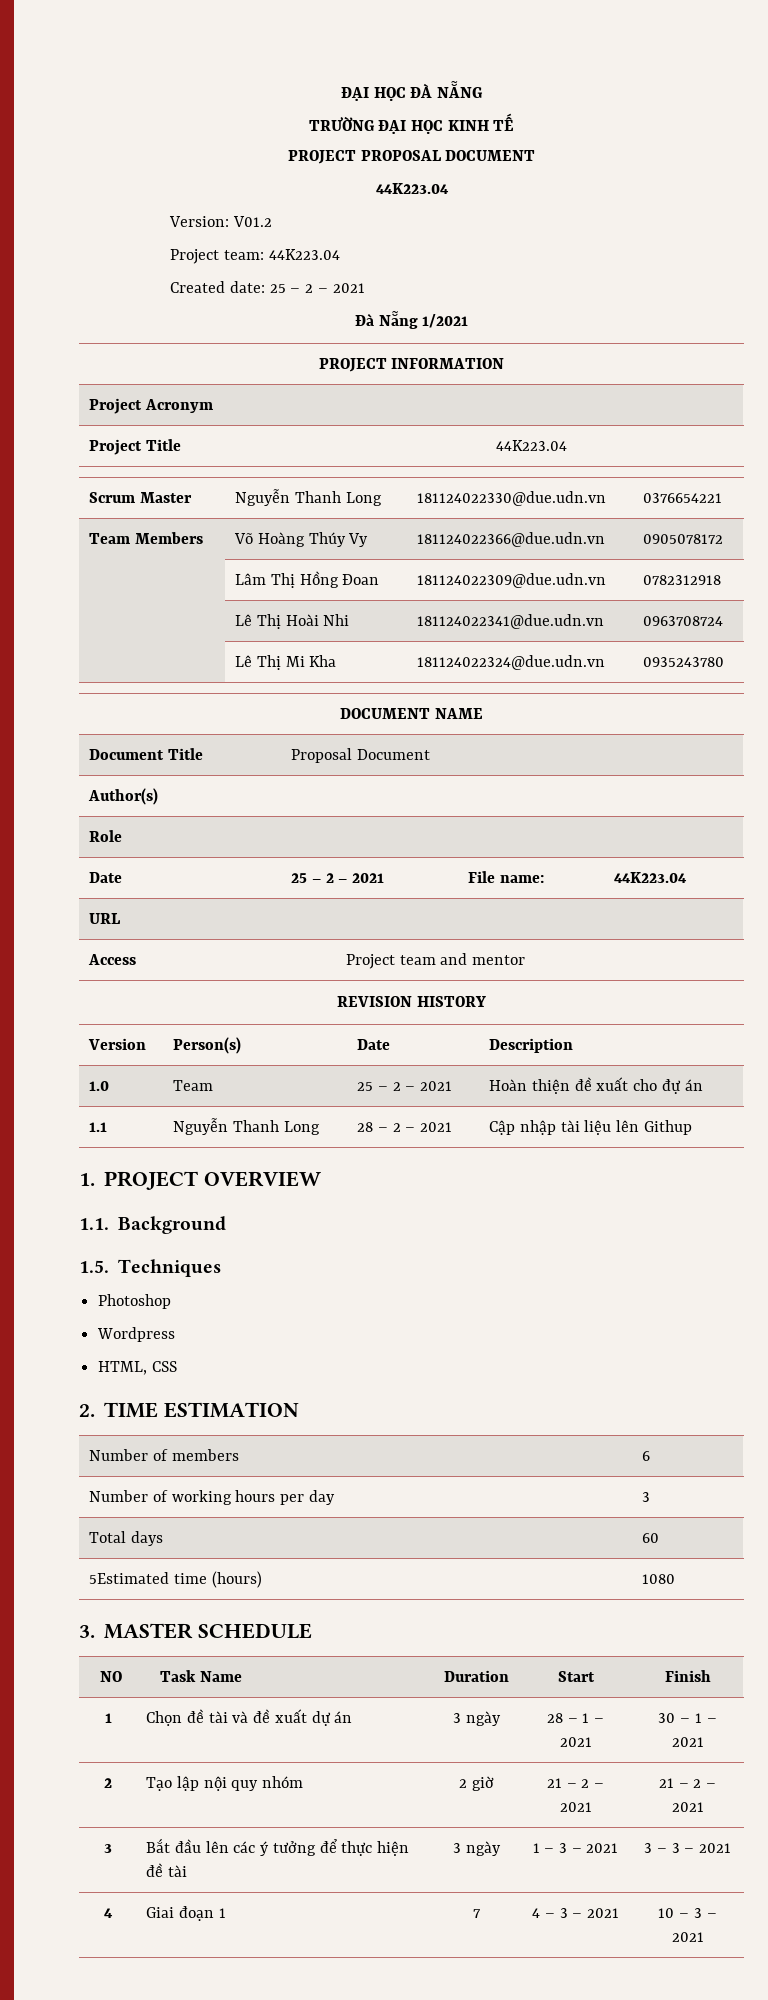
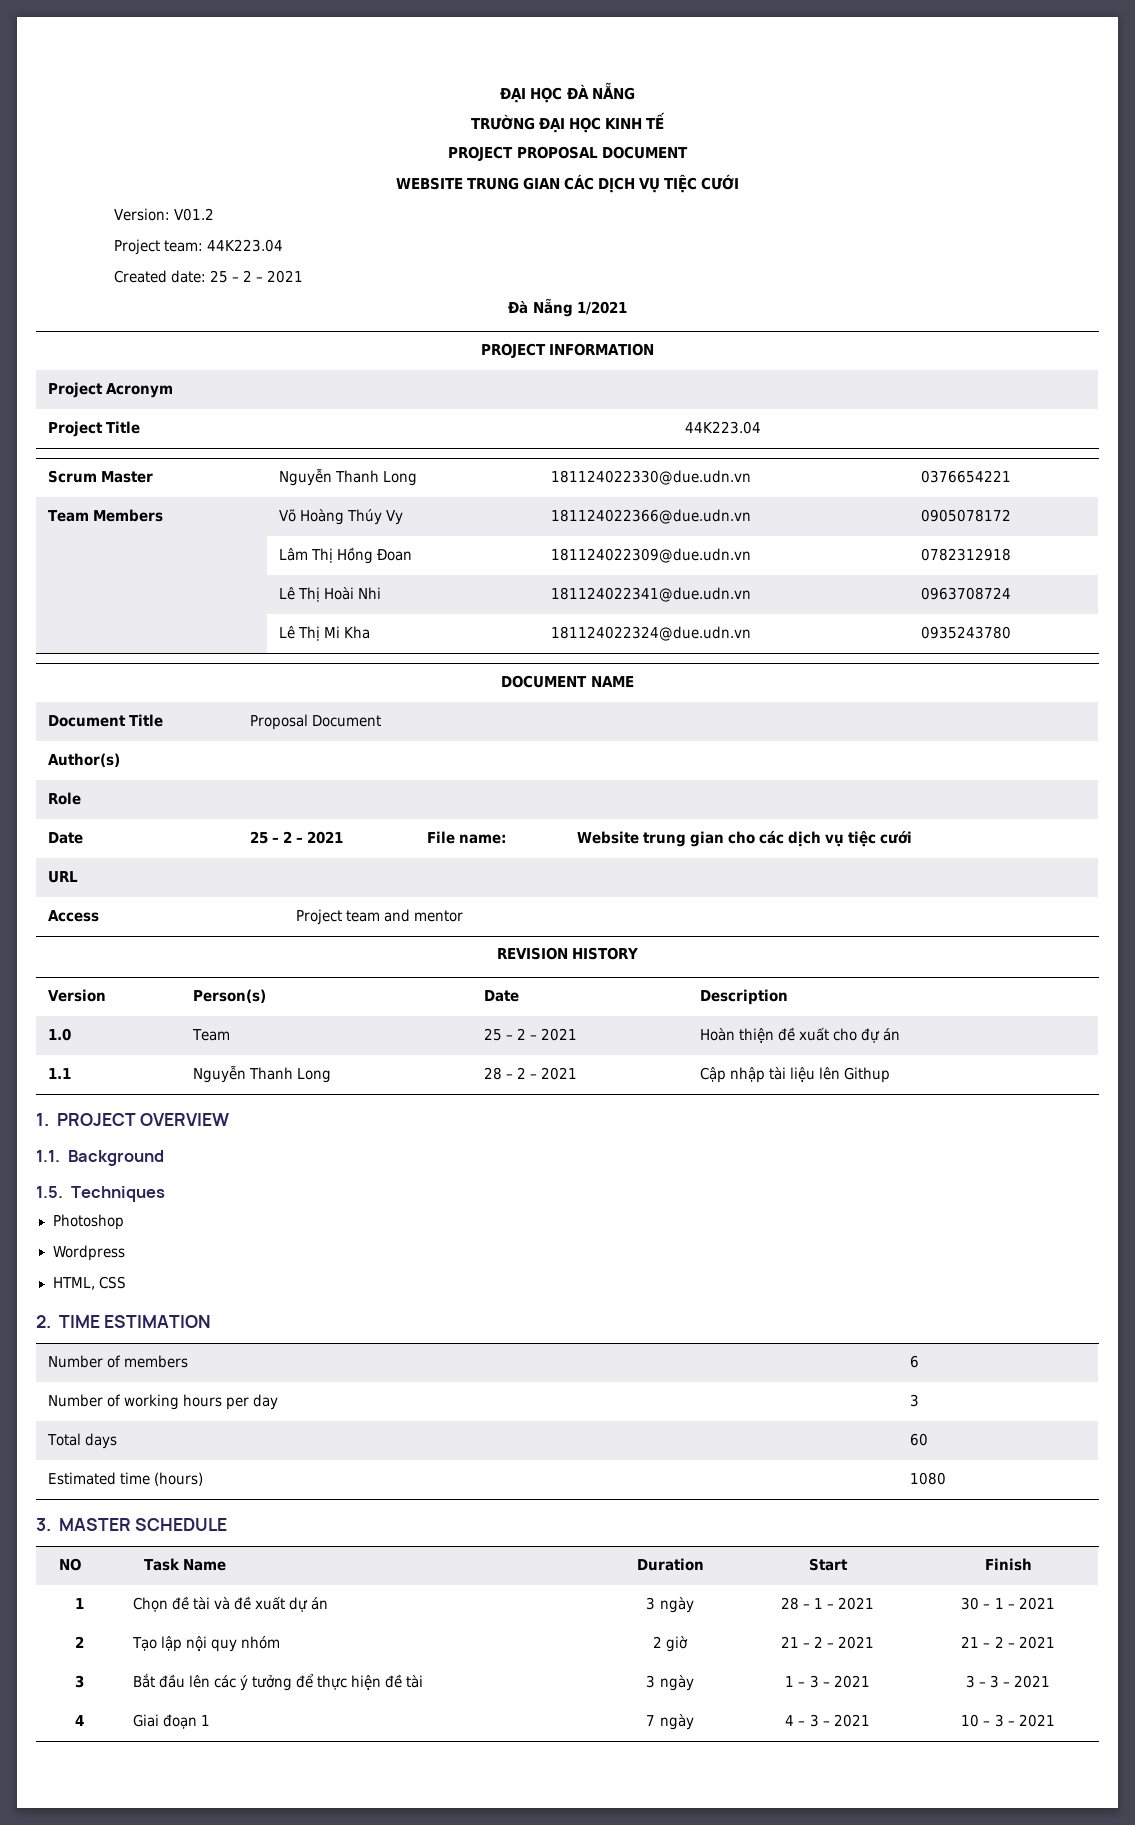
[375,183,449,194] 44K223.04 -> [395,174,740,193] WEBSITE TRUNG GIAN CÁC DỊCH VỤ TIỆC CƯỚI
[614,872,688,883] 44K223.04 -> [576,831,913,847] Website trung gian cho các dịch vụ tiệc cưới
[89,1572,170,1584] 5Estimated -> [47,1472,116,1485] Estimated
(481, 1913) none -> [659,1714,694,1730] ngày

